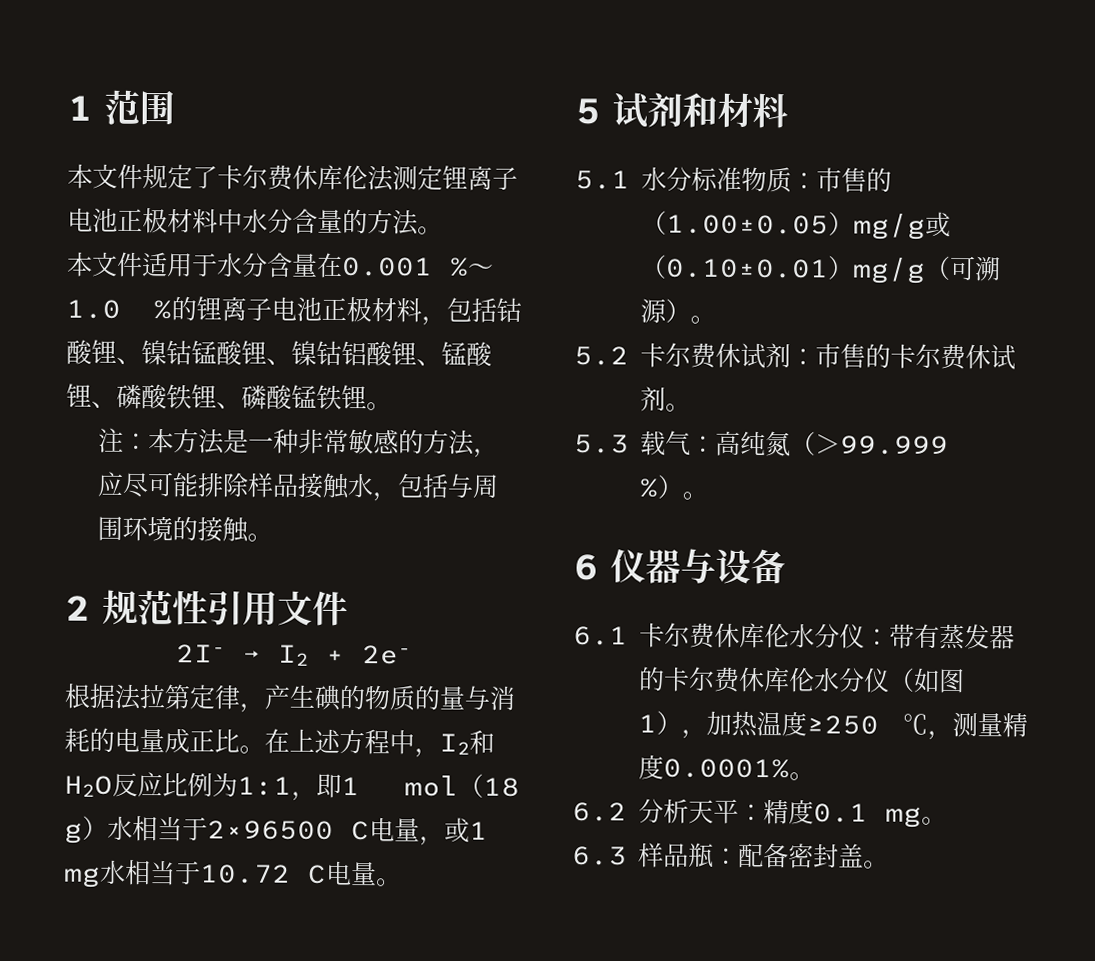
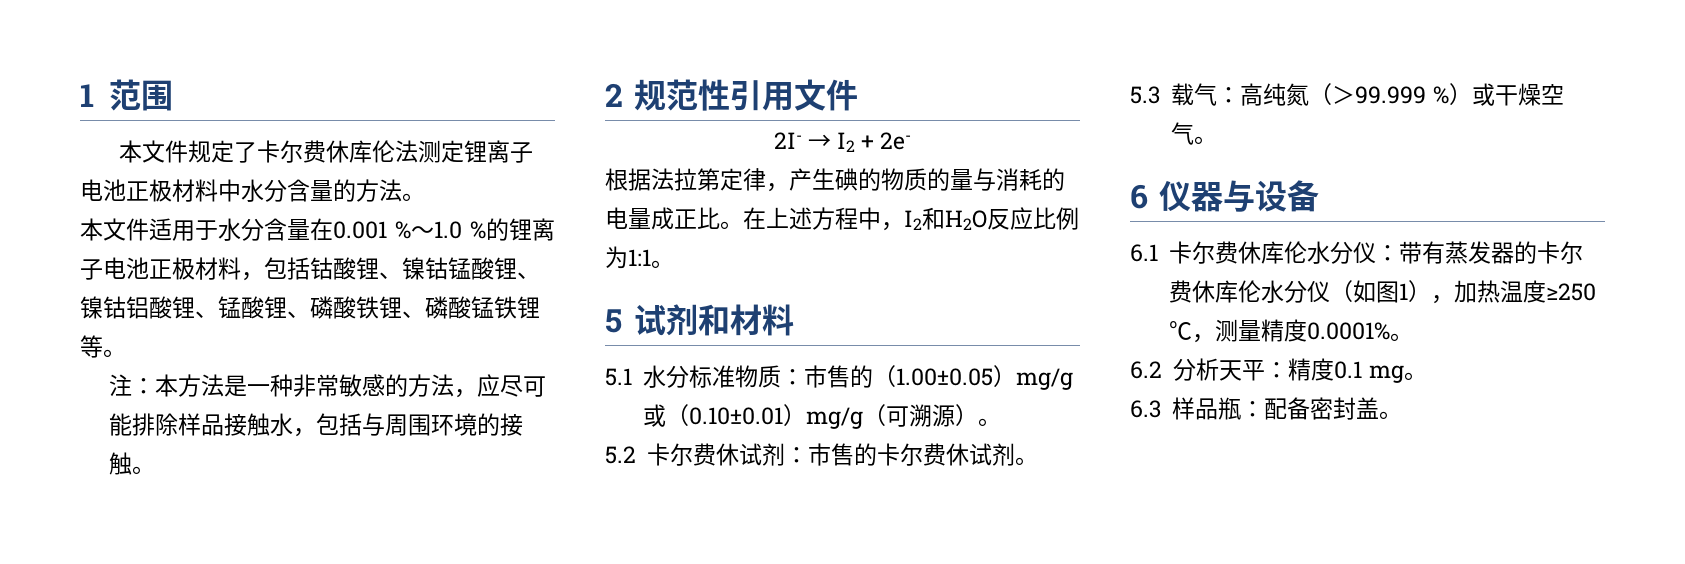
(367, 397) none -> [80,335,103,358] 等
[291,773,520,801] [64,815,488,846] [64,859,377,888] ，即1 mol（18 g）水相当于2×96500 C电量，或1 mg水相当于10.72 C电量 -> (651, 257) none
(685, 486) none -> [1471,83,1564,106] [1171,122,1195,145] 或干燥空气

